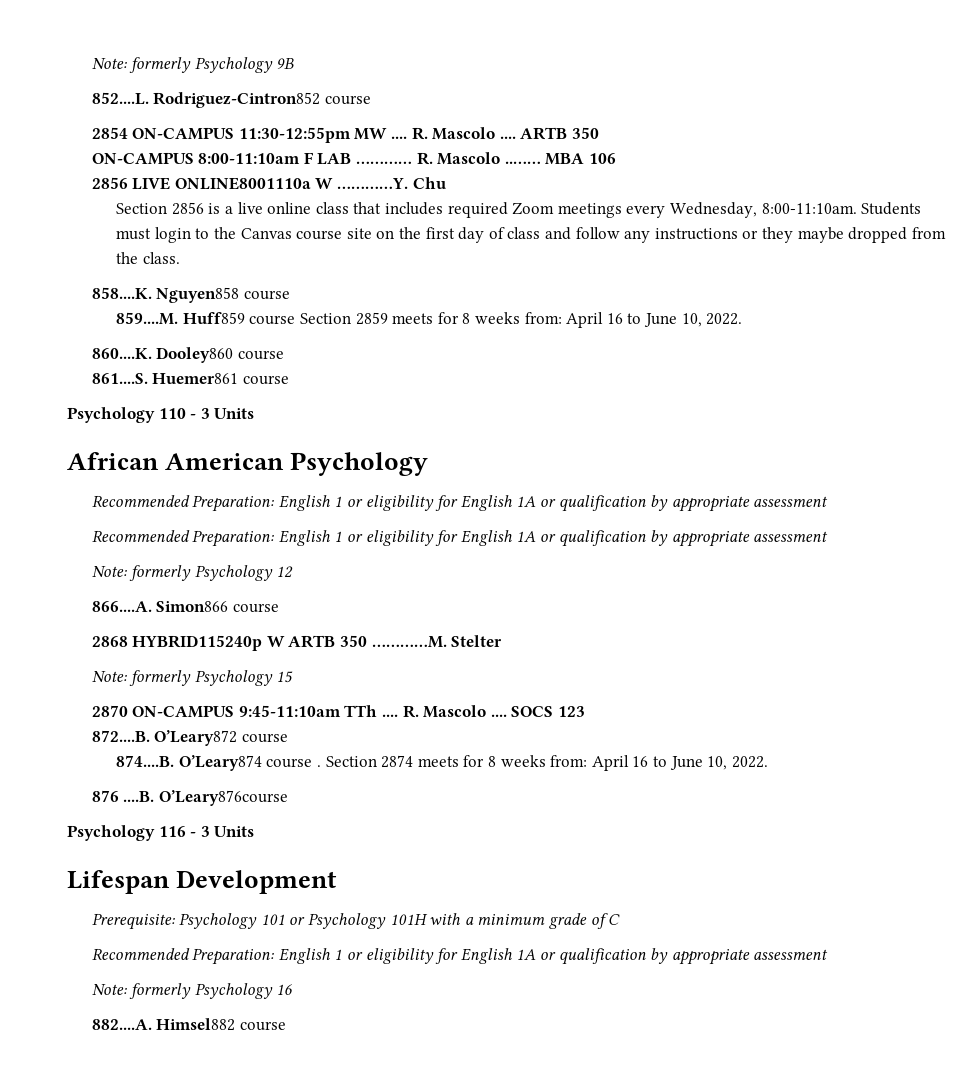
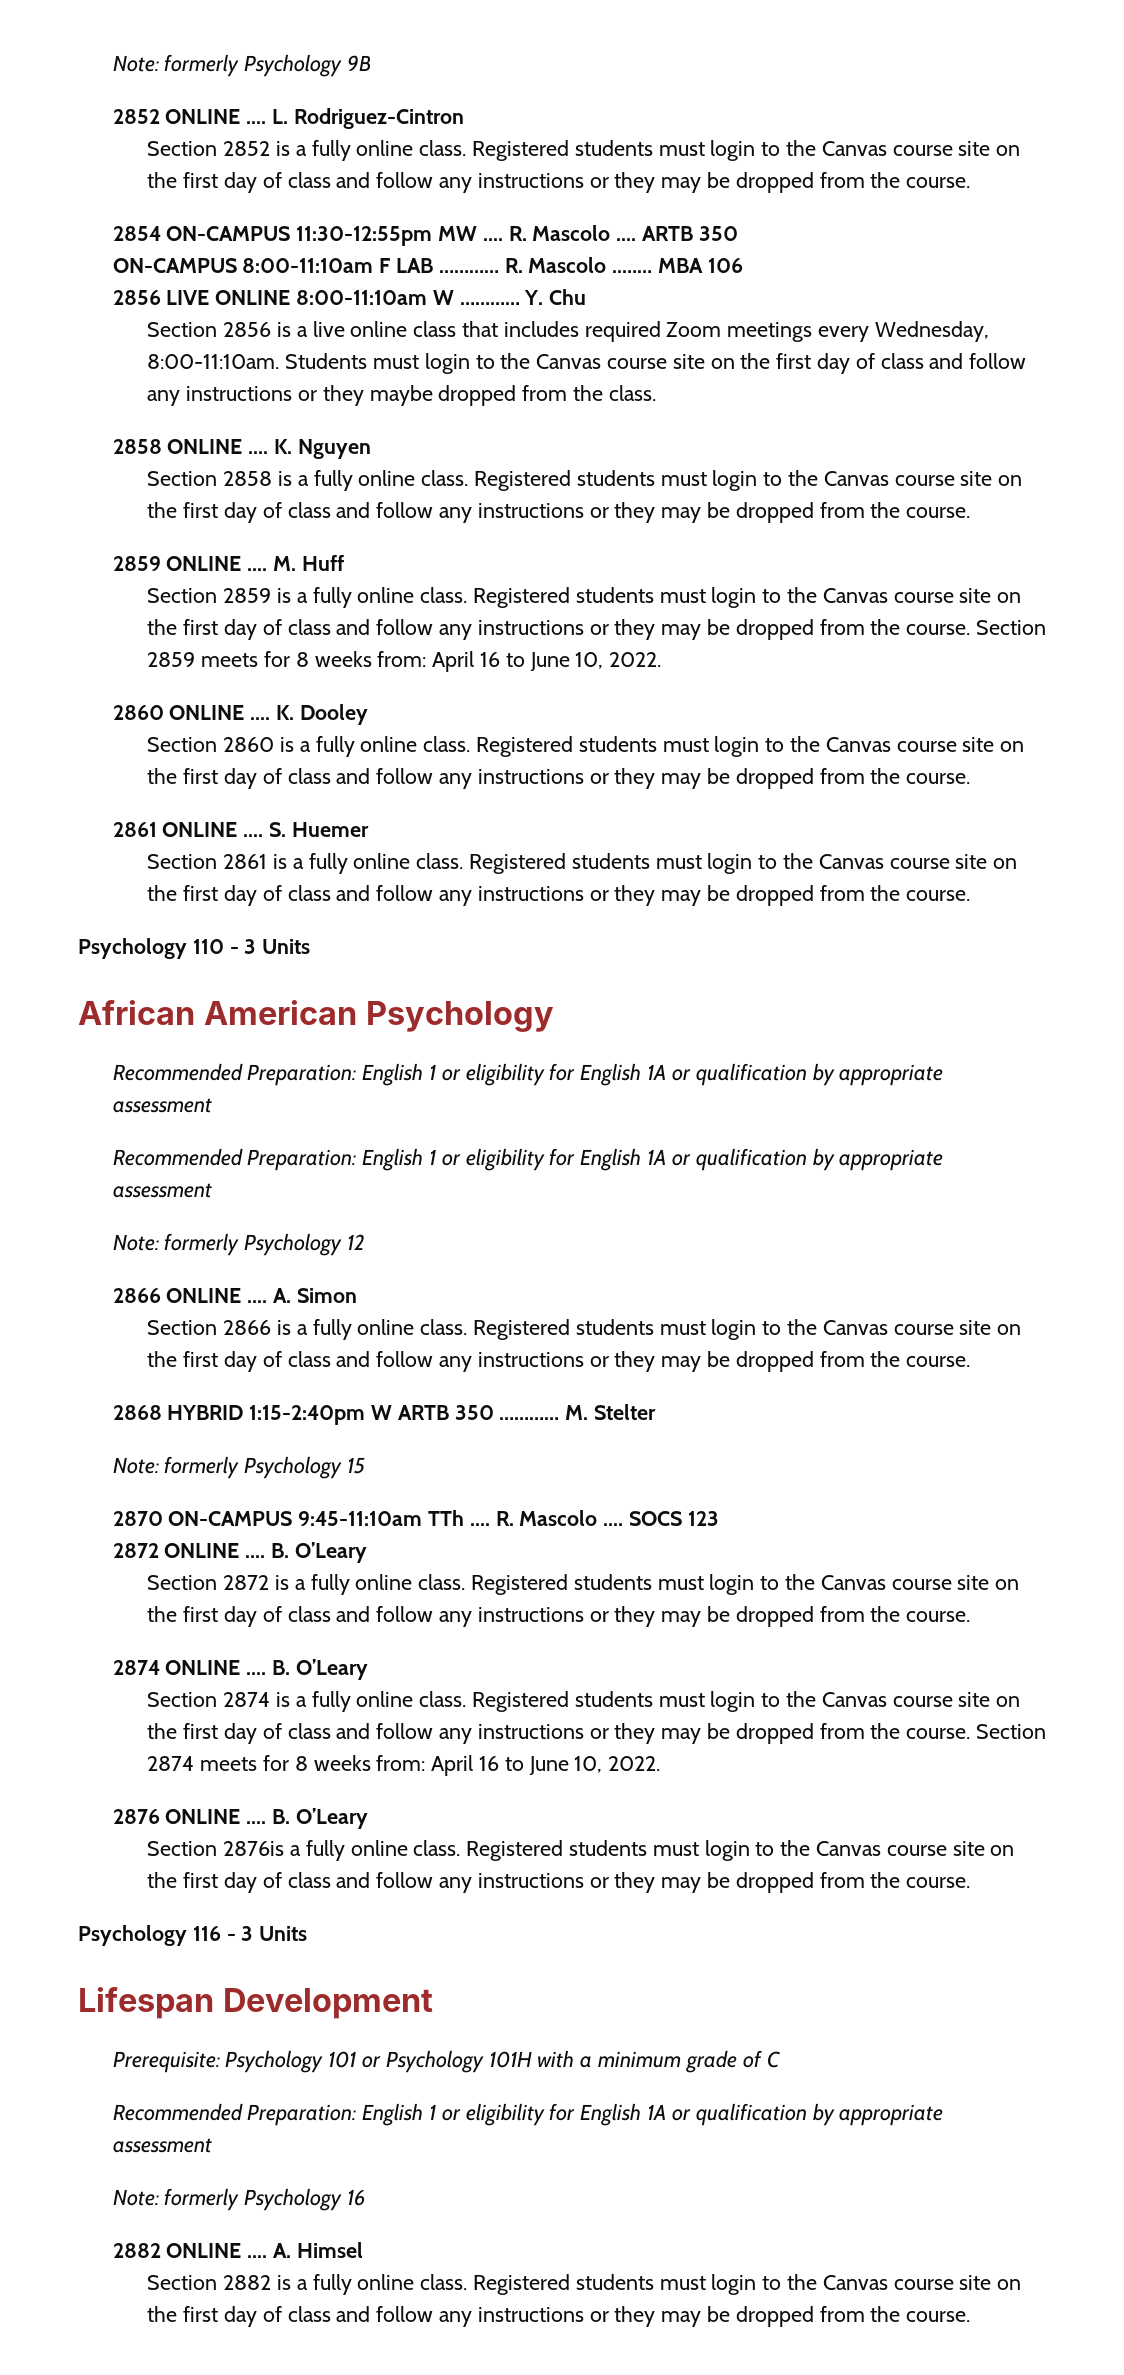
[91,92,371,108] 852....L. Rodriguez-Cintron852 course -> [112,108,464,129] [147,140,1021,161] [147,172,971,193] 2852 ONLINE .... L. Rodriguez-Cintron // Section 2852 is a fully online class. Registered students must login to the Canvas course site on the first day of class and follow any instructions or they may be dropped from the course.
[174,177,409,190] ONLINE8001110a W …………Y. -> [215,290,544,305] ONLINE 8:00-11:10am W ………… Y.
[91,287,290,303] [116,312,296,325] 858....K. Nguyen858 course // 859....M. Huff859 course -> [112,439,371,459] [147,470,1023,491] [147,502,971,523] [112,555,344,571] [147,587,1022,608] [147,619,971,640] 2858 ONLINE .... K. Nguyen // Section 2858 is a fully online class. Registered students must login to the Canvas course site on the first day of class and follow any instructions or they may be dropped from the course. // 2859 ONLINE .... M. Huff // Section 2859 is a fully online class. Registered students must login to the Canvas course site on the first day of class and follow any instructions or they may be dropped from the course.
[91,347,284,363] [91,373,289,385] 860....K. Dooley860 course // 861....S. Huemer861 course -> [112,704,368,725] [147,736,1025,757] [147,768,971,789] [112,822,369,837] [147,853,1018,874] [147,885,971,906] 2860 ONLINE .... K. Dooley // Section 2860 is a fully online class. Registered students must login to the Canvas course site on the first day of class and follow any instructions or they may be dropped from the course. // 2861 ONLINE .... S. Huemer // Section 2861 is a fully online class. Registered students must login to the Canvas course site on the first day of class and follow any instructions or they may be dropped from the course.
[91,601,279,613] 866....A. Simon866 course -> [112,1288,357,1303] [147,1319,1022,1340] [147,1351,971,1372] 2866 ONLINE .... A. Simon // Section 2866 is a fully online class. Registered students must login to the Canvas course site on the first day of class and follow any instructions or they may be dropped from the course.
[132,635,263,651] HYBRID115240p -> [167,1405,366,1425] HYBRID 1:15-2:40pm
[371,636,447,648] …………M. -> [499,1405,589,1420] ………… M.
[91,730,288,746] [116,755,322,771] 872....B. O’Leary872 course // 874....B. O’Leary874 course . -> [112,1542,367,1563] [147,1574,1020,1595] [147,1606,971,1627] [112,1659,368,1680] [147,1691,1021,1712] [147,1723,971,1744] 2872 ONLINE .... B. O’Leary // Section 2872 is a fully online class. Registered students must login to the Canvas course site on the first day of class and follow any instructions or they may be dropped from the course. // 2874 ONLINE .... B. O’Leary // Section 2874 is a fully online class. Registered students must login to the Canvas course site on the first day of class and follow any instructions or they may be dropped from the course.
[91,790,288,806] 876 ....B. O’Leary876course -> [112,1808,368,1829] [147,1840,1015,1861] [147,1872,971,1893] 2876 ONLINE .... B. O’Leary // Section 2876is a fully online class. Registered students must login to the Canvas course site on the first day of class and follow any instructions or they may be dropped from the course.
[91,1018,286,1031] 882....A. Himsel882 course -> [112,2242,363,2258] [147,2274,1022,2295] [147,2306,971,2327] 2882 ONLINE .... A. Himsel // Section 2882 is a fully online class. Registered students must login to the Canvas course site on the first day of class and follow any instructions or they may be dropped from the course.

